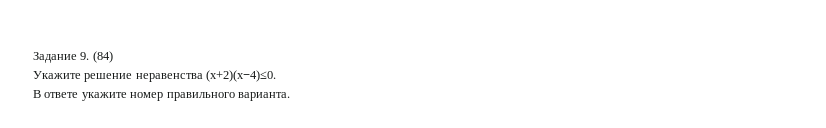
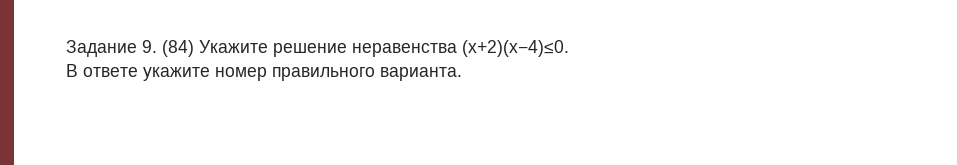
(113, 57) // -> (194, 48) none

